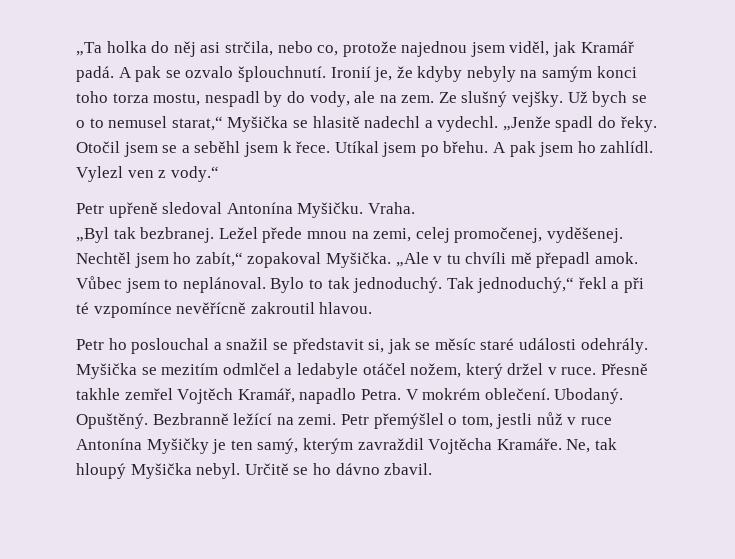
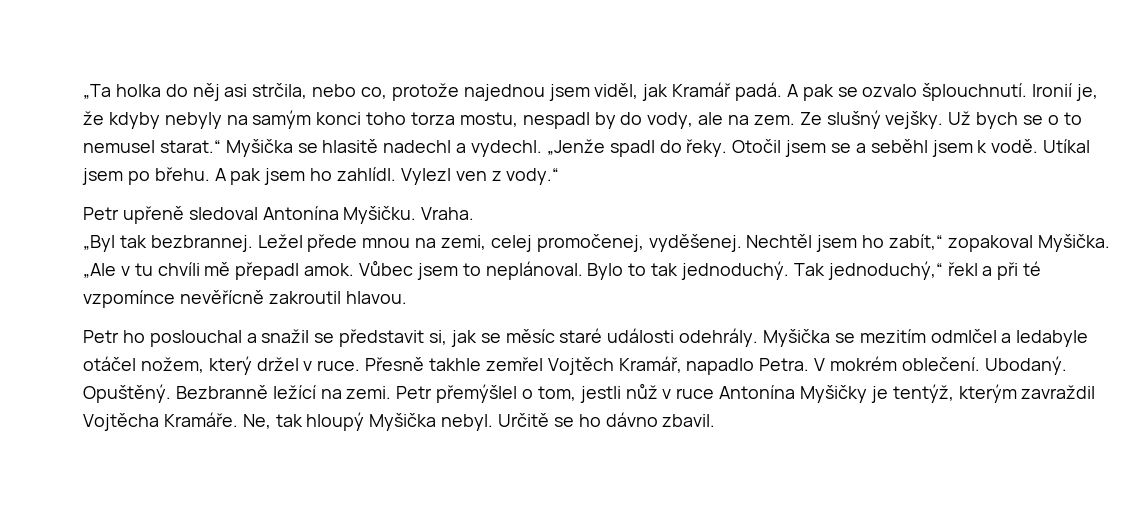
[171,116,223,131] starat,“ -> [159,140,221,153] starat.“
[296,141,331,153] řece. -> [991,139,1039,153] vodě.
[140,227,215,243] bezbranej. -> [150,235,253,252] bezbrannej.
[230,438,299,454] ten samý, -> [892,384,954,403] tentýž,

